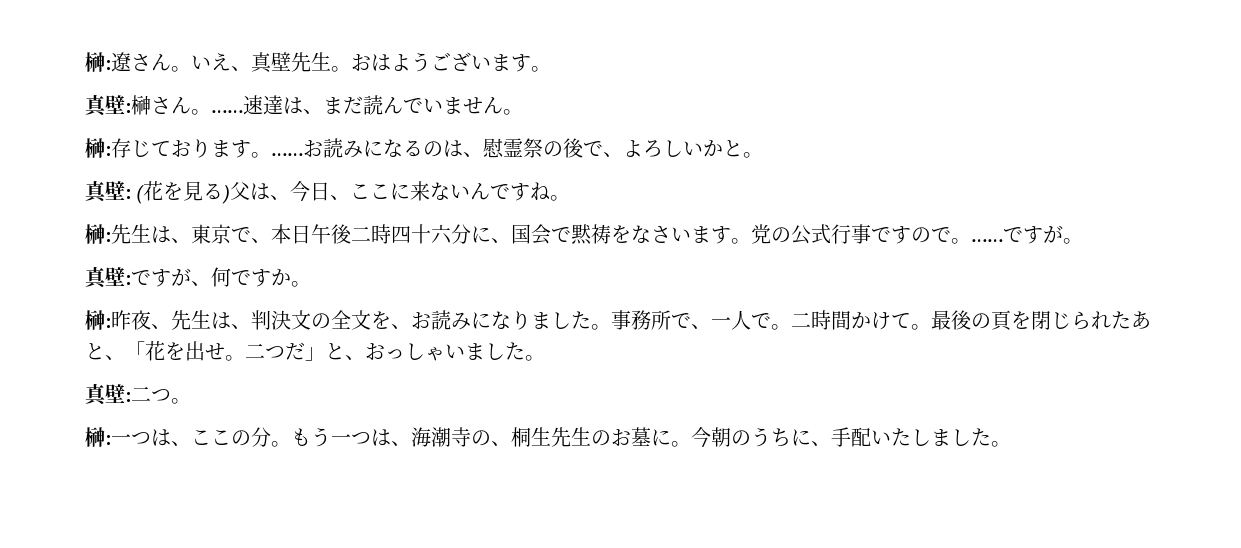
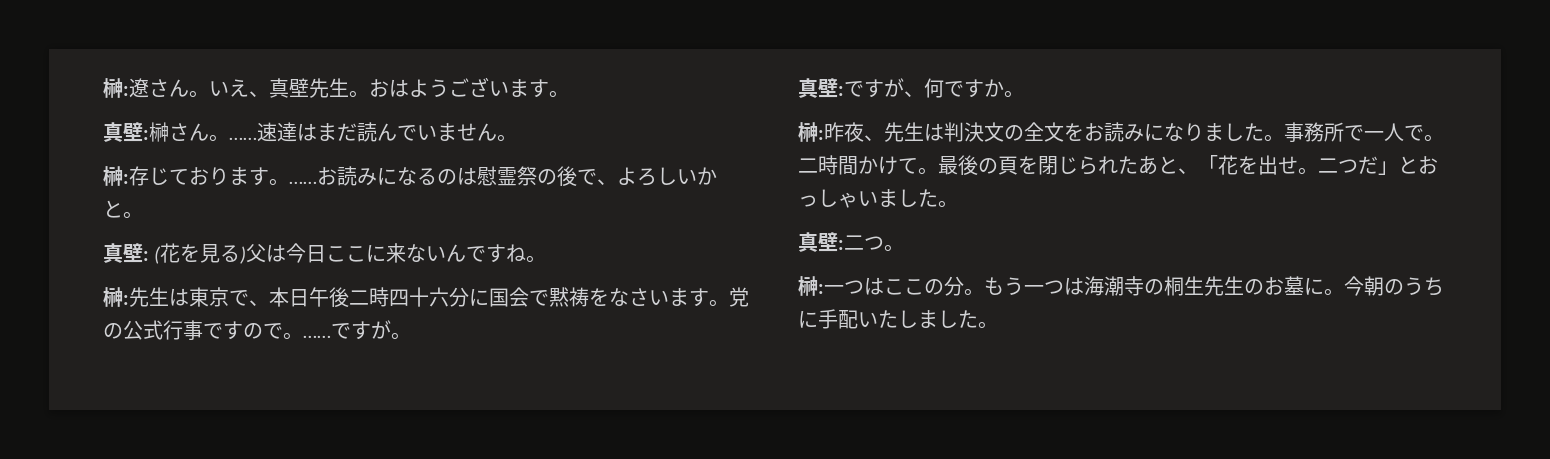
[303,109,323,114] 、 -> (317, 132) none
[463,152,483,157] 、 -> (477, 176) none
[270,181,351,202] 、今日、 -> [286,243,327,263] 今日
[171,238,191,243] 、 -> (189, 297) none
[491,238,511,243] 、 -> (489, 297) none
[231,324,251,329] 、 -> (944, 132) none
[391,324,411,329] 、 -> (1084, 132) none
[691,324,711,329] 、 -> (1364, 133) none
[345,355,365,360] 、 -> (1418, 165) none
[171,441,191,446] 、 -> (884, 286) none
[391,441,411,446] 、 -> (1084, 286) none
[491,441,511,446] 、 -> (1164, 287) none
[811,441,831,446] 、 -> (818, 319) none

